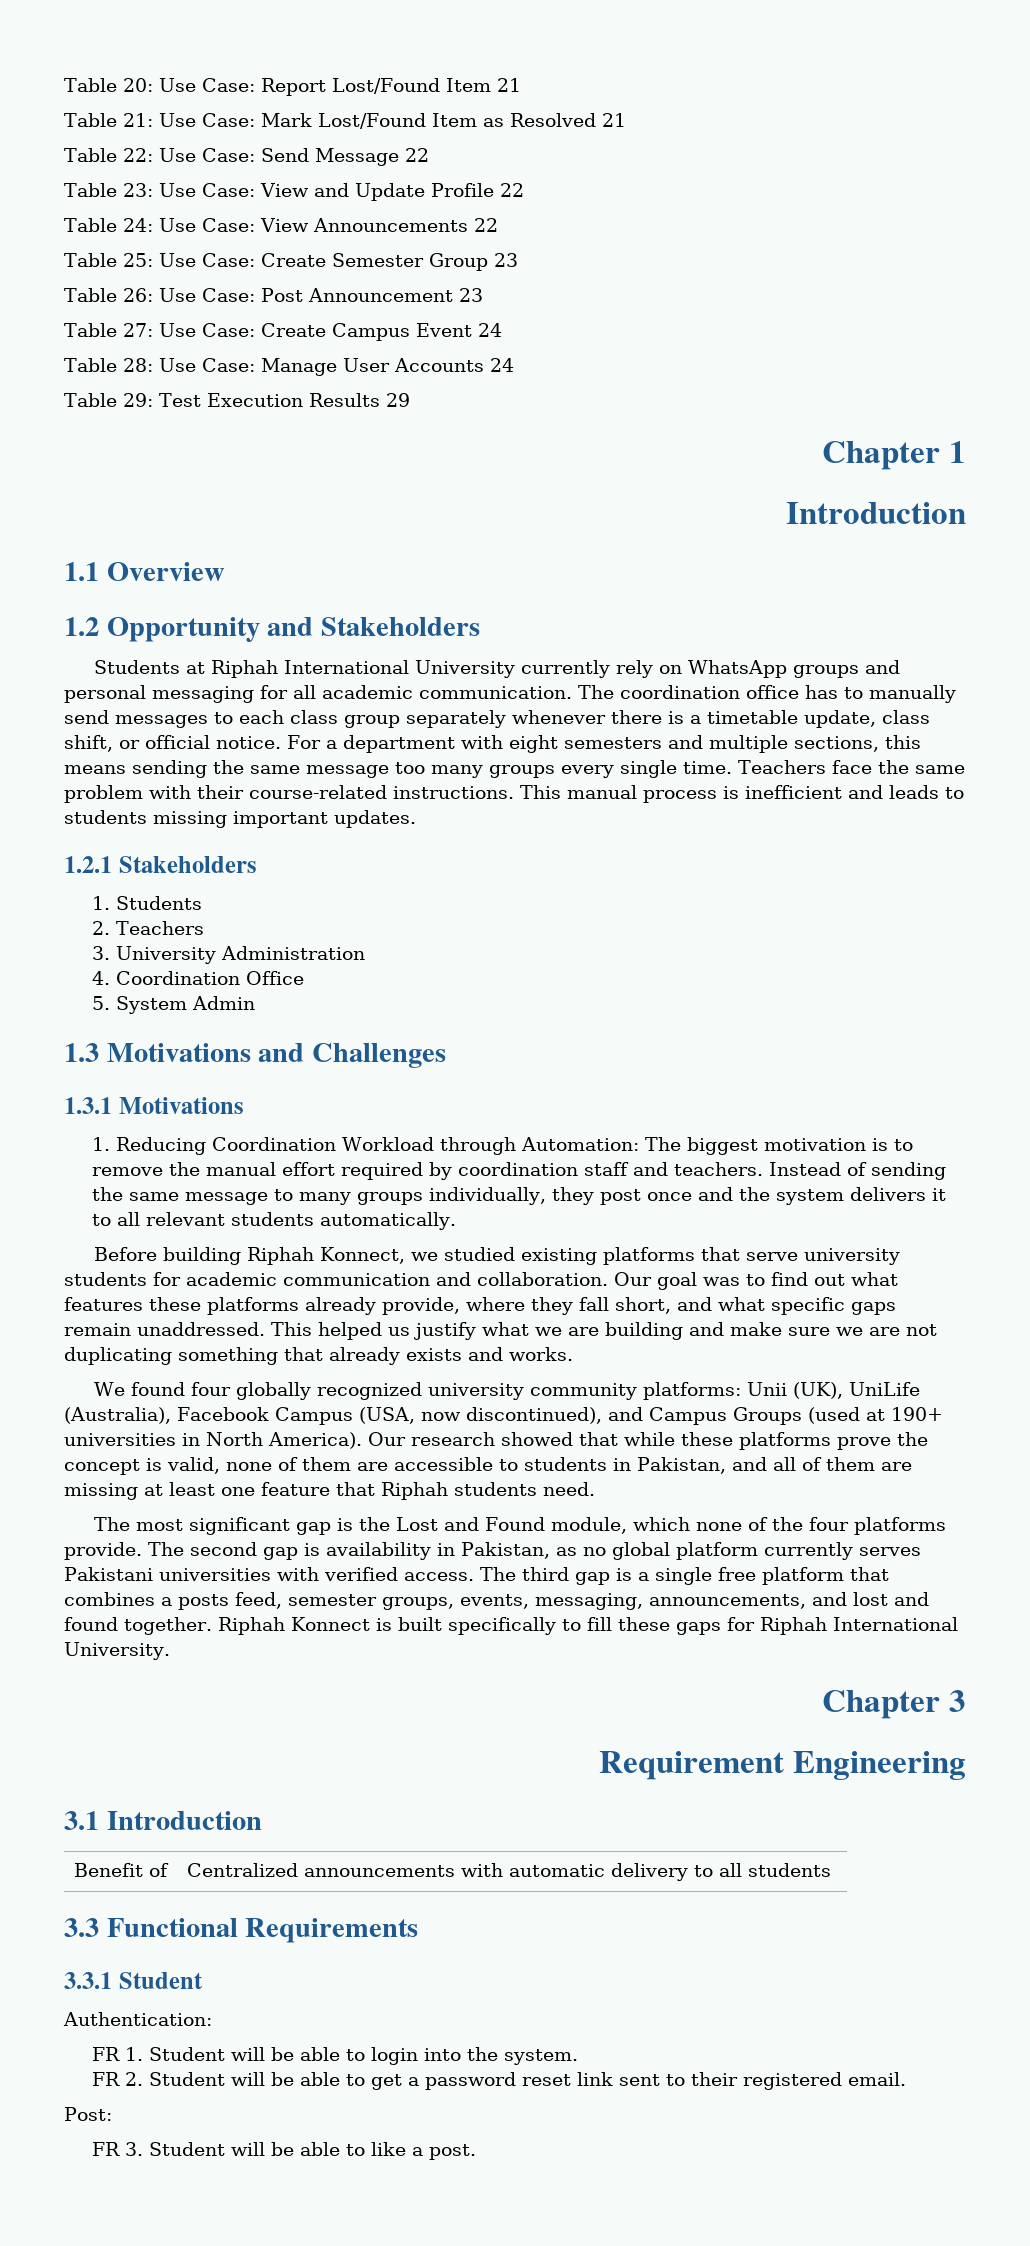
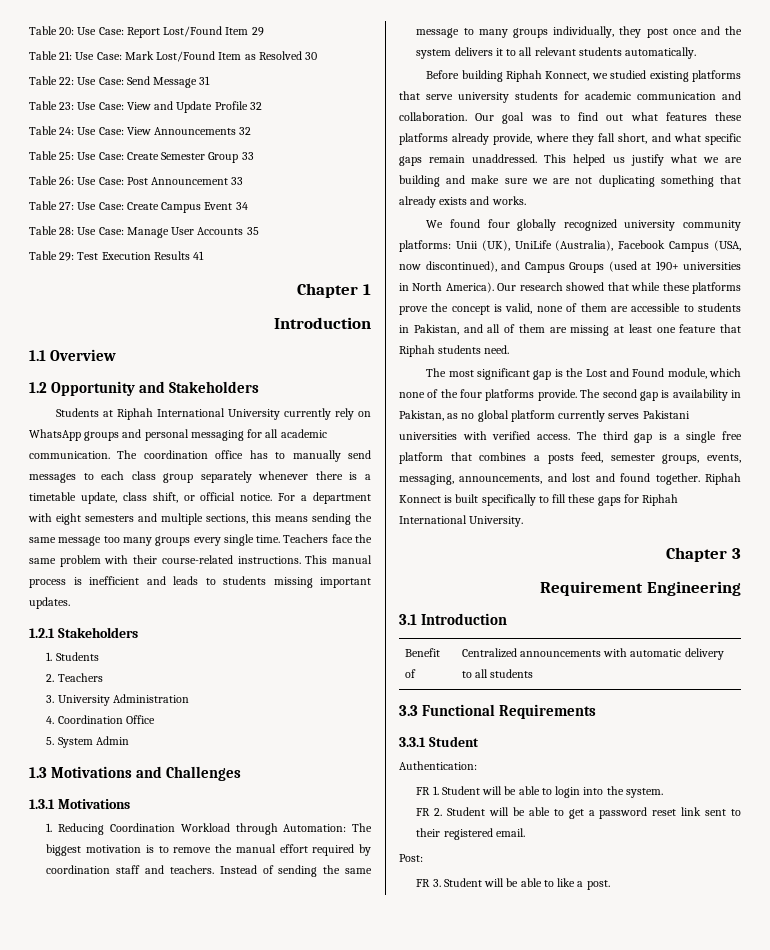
[496,78,521,92] 21 -> [251,27,264,36] 29
[601,113,626,127] 21 -> [305,52,318,60] 30
[404,148,429,162] 22 -> [199,76,211,85] 31
[499,183,524,197] 22 -> [249,102,262,110] 32
[473,218,498,232] 22 -> [239,127,252,135] 32
[493,253,518,267] 23 -> [241,152,254,160] 33
[458,288,483,302] 23 -> [231,177,244,185] 33
[477,323,502,337] 24 -> [235,202,248,210] 34
[489,358,514,372] 24 -> [246,227,259,235] 35
[385,393,410,407] 29 -> [193,251,205,260] 41

